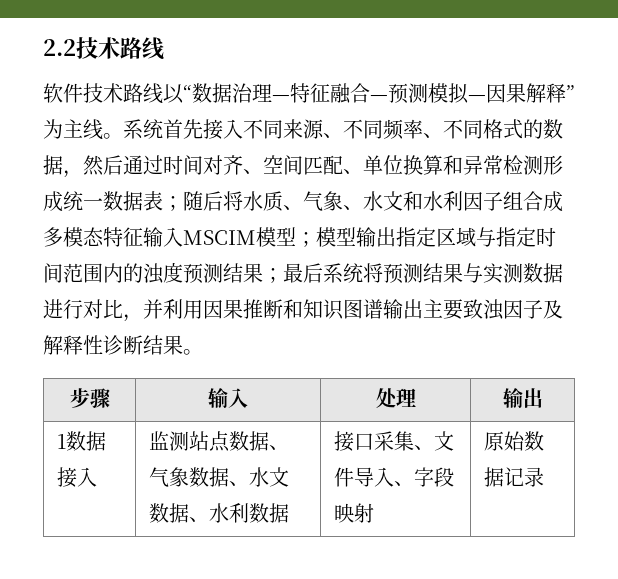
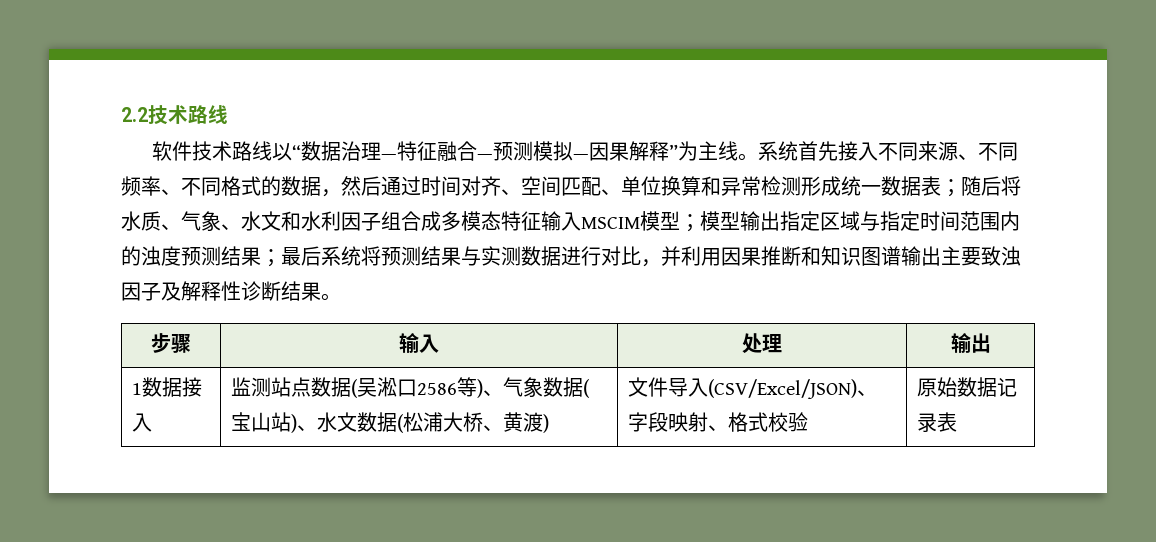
[269,445,290,450] [149,467,290,487] [149,503,290,523] [334,431,435,452] 、气象数据、水文数据、水利数据 | 接口采集、 -> [351,377,591,398] [231,412,550,433] (吴淞口2586等)、气象数据(宝山站)、水文数据(松浦大桥、黄渡) |
(395, 477) none -> [708,379,858,399] (CSV/Excel/JSON)
(375, 513) none -> [708,412,809,432] 、格式校验
(545, 477) none -> [937,412,958,432] 表

